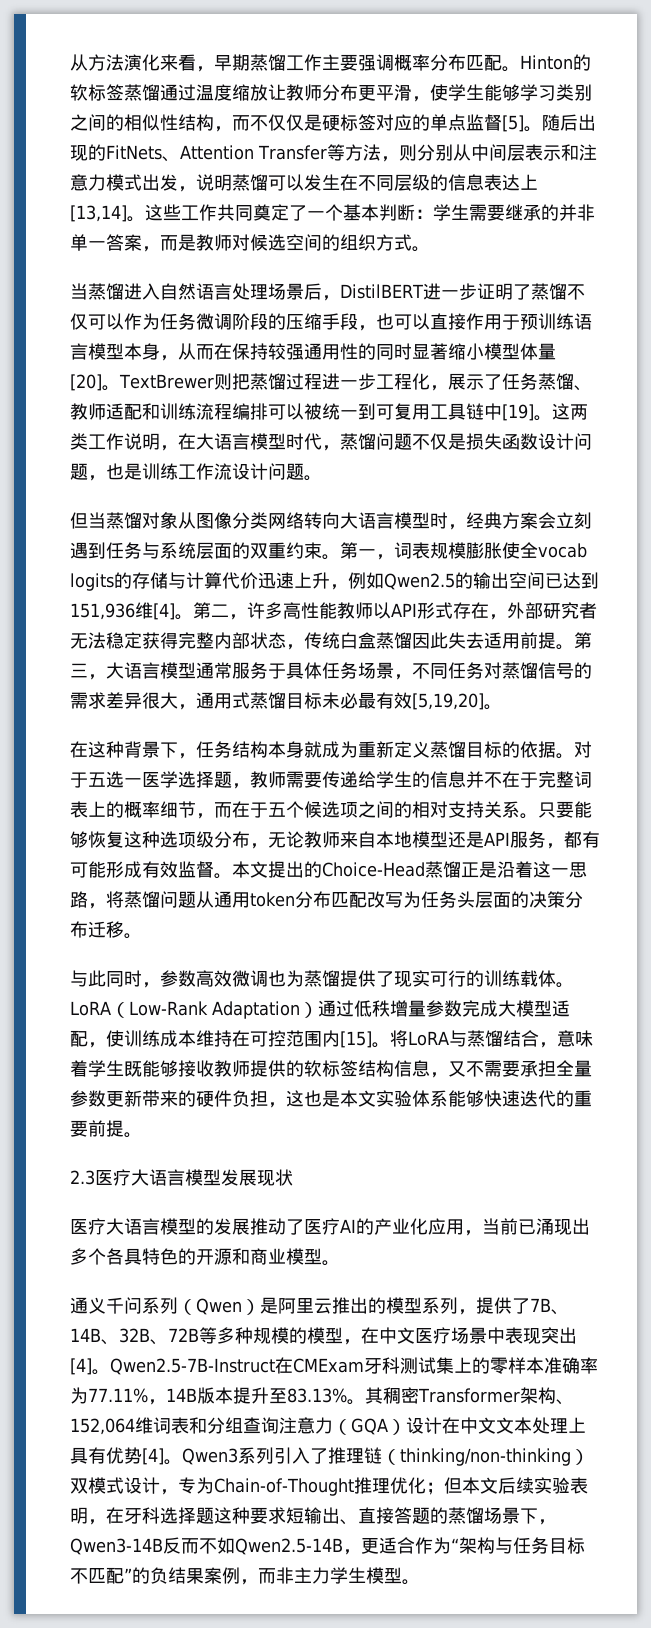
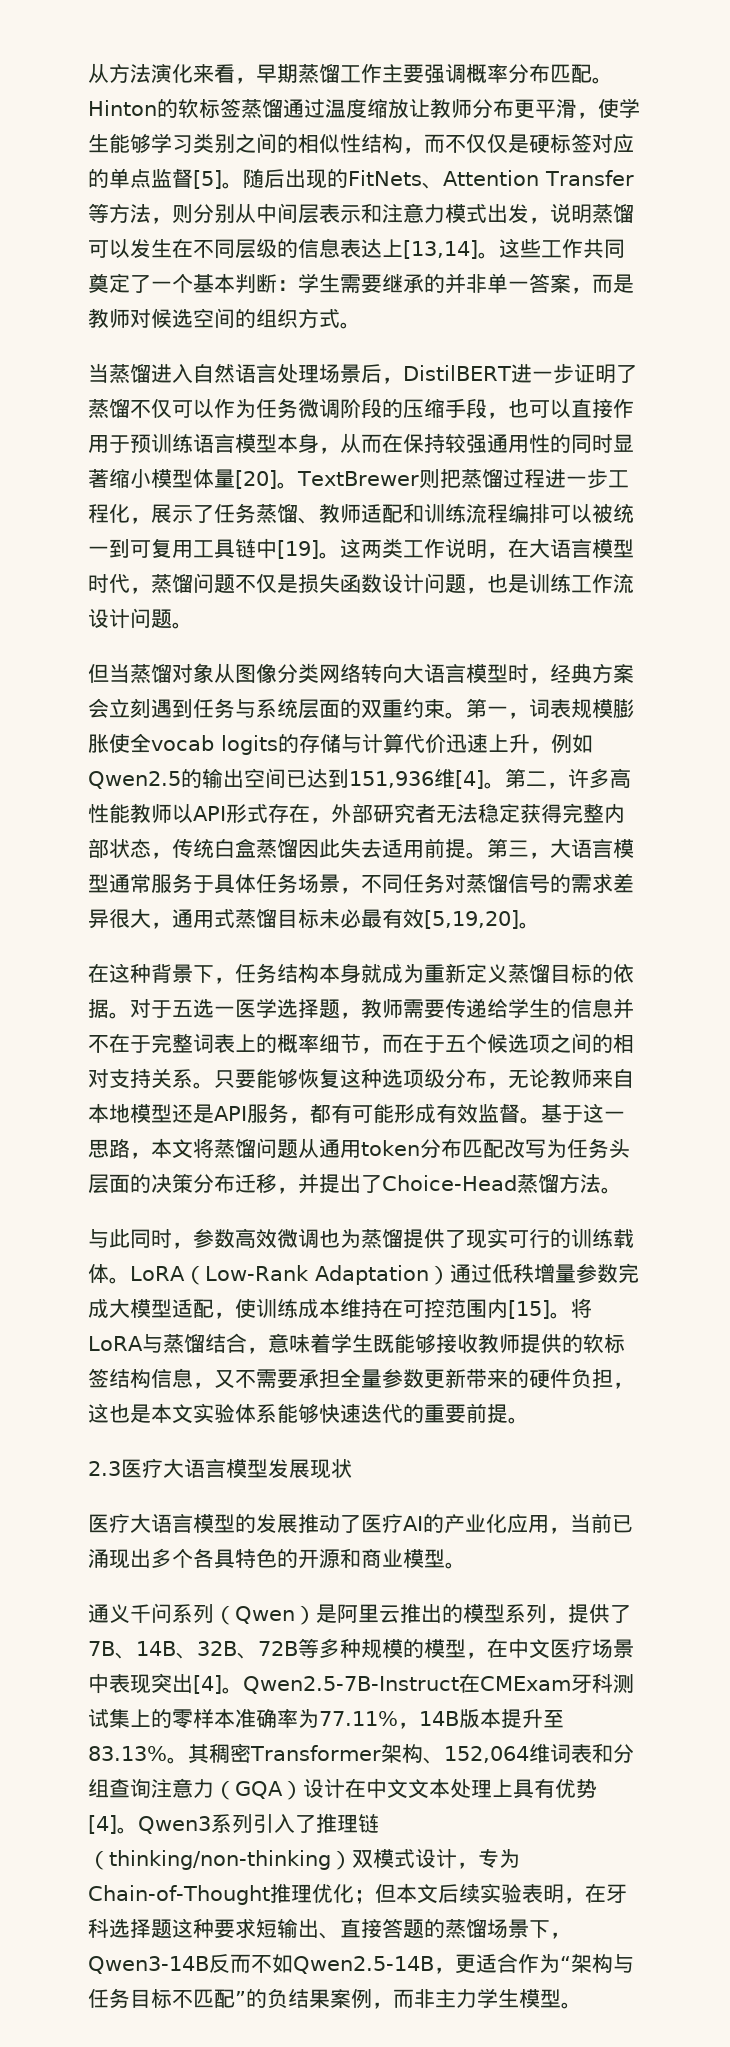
[232,861,533,878] 本文提出的Choice-Head蒸馏正是沿着 -> [541,1104,583,1123] 基于
(106, 906) none -> [151,1138,193,1159] 本文
(124, 929) none -> [277,1173,601,1194] ，并提出了Choice-Head蒸馏方法

